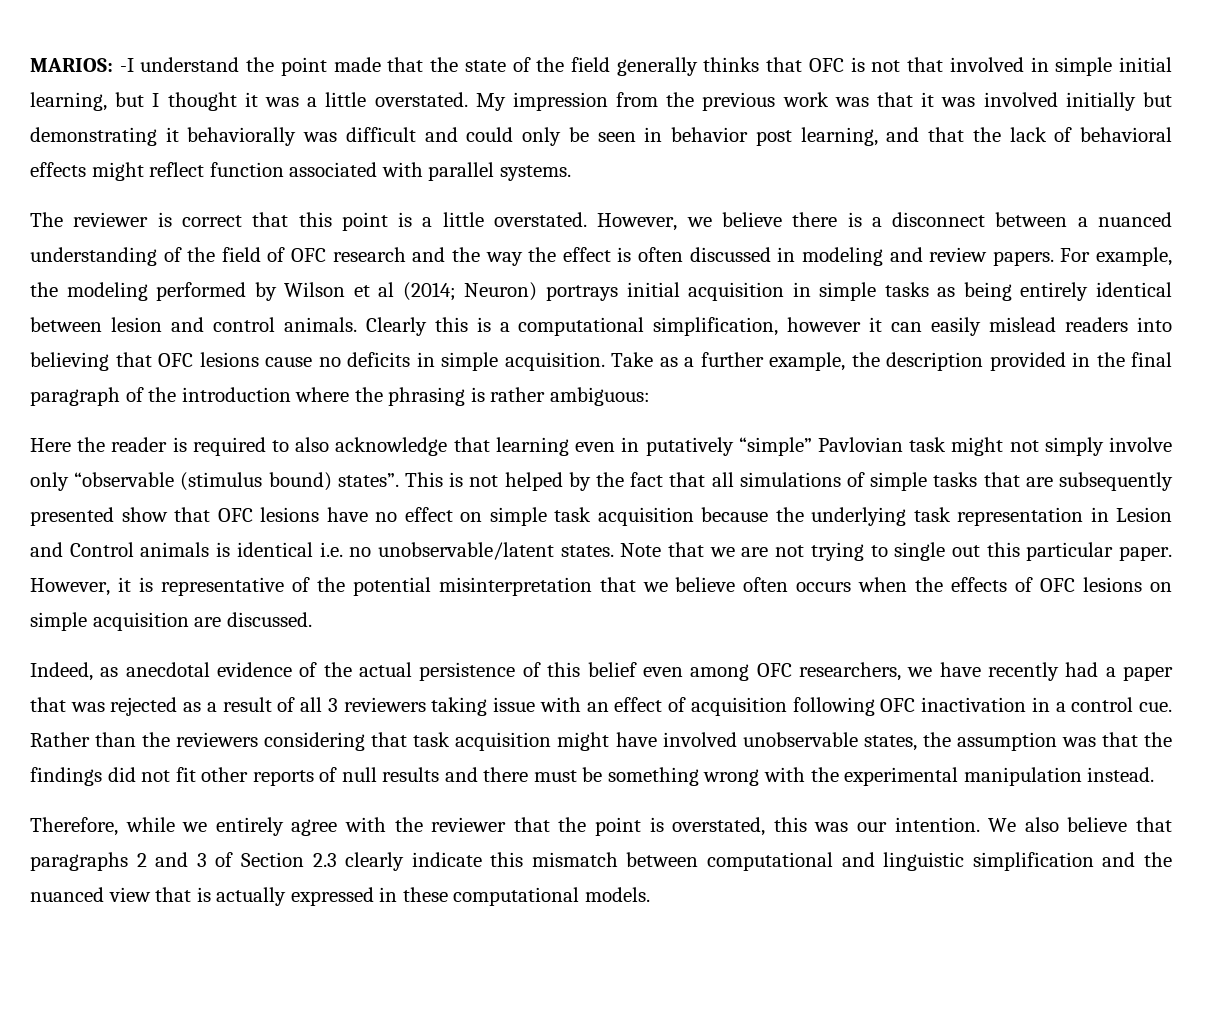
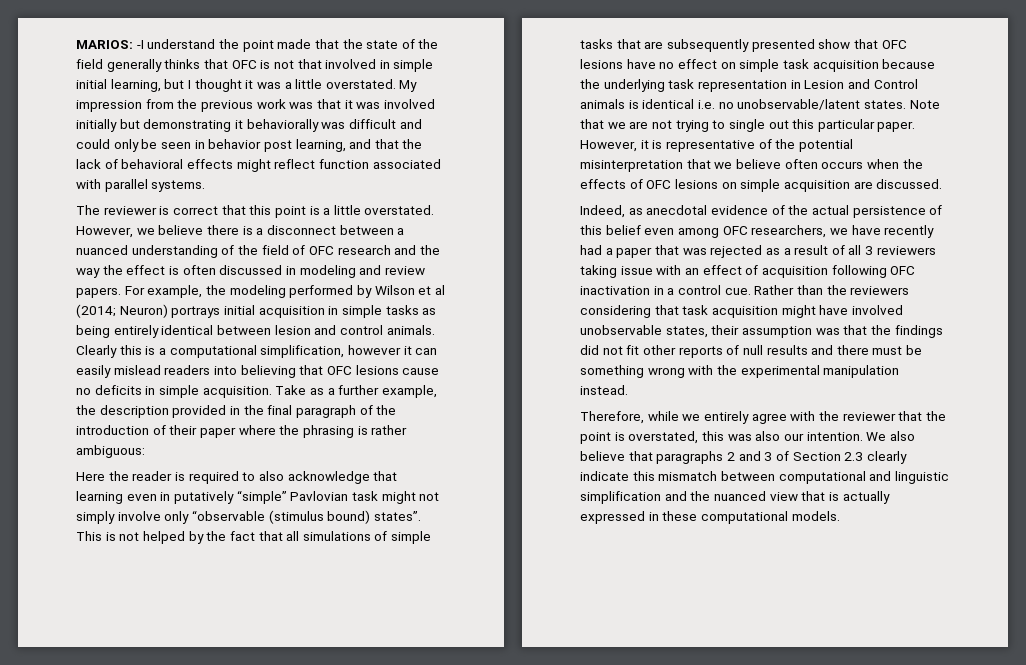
(291, 394) none -> [152,425,236,438] of their paper
[922,732,951,747] the -> [711,325,740,335] their
(849, 827) none -> [755,431,781,441] also

